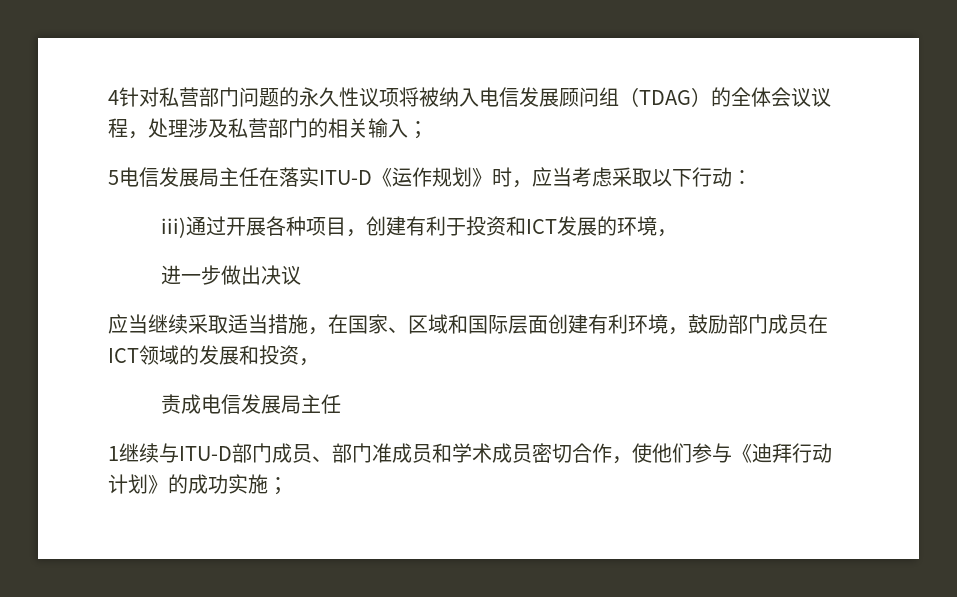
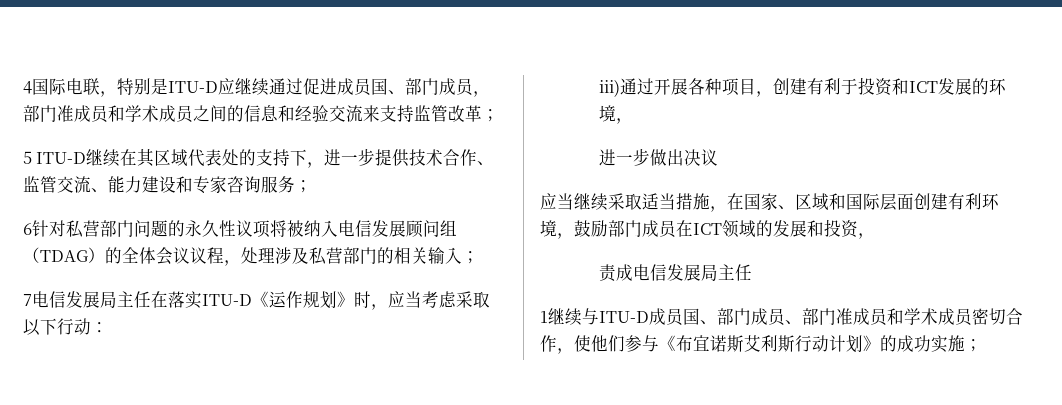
(119, 97) none -> [32,78,490,97] [23,105,499,123] [23,148,495,168] [23,176,312,194] [23,223,32,235] 国际电联，特别是ITU-D应继续通过促进成员国、部门成员，部门准成员和学术成员之间的信息和经验交流来支持监管改革； // 5 ITU-D继续在其区域代表处的支持下，进一步提供技术合作、监管交流、能力建设和专家咨询服务； // 6
[108,170,119,185] 5 -> [23,294,32,306] 7
(232, 453) none -> [649,308,717,326] 成员国、
[752,443,792,463] 迪拜 -> [676,335,795,352] 布宜诺斯艾利斯

